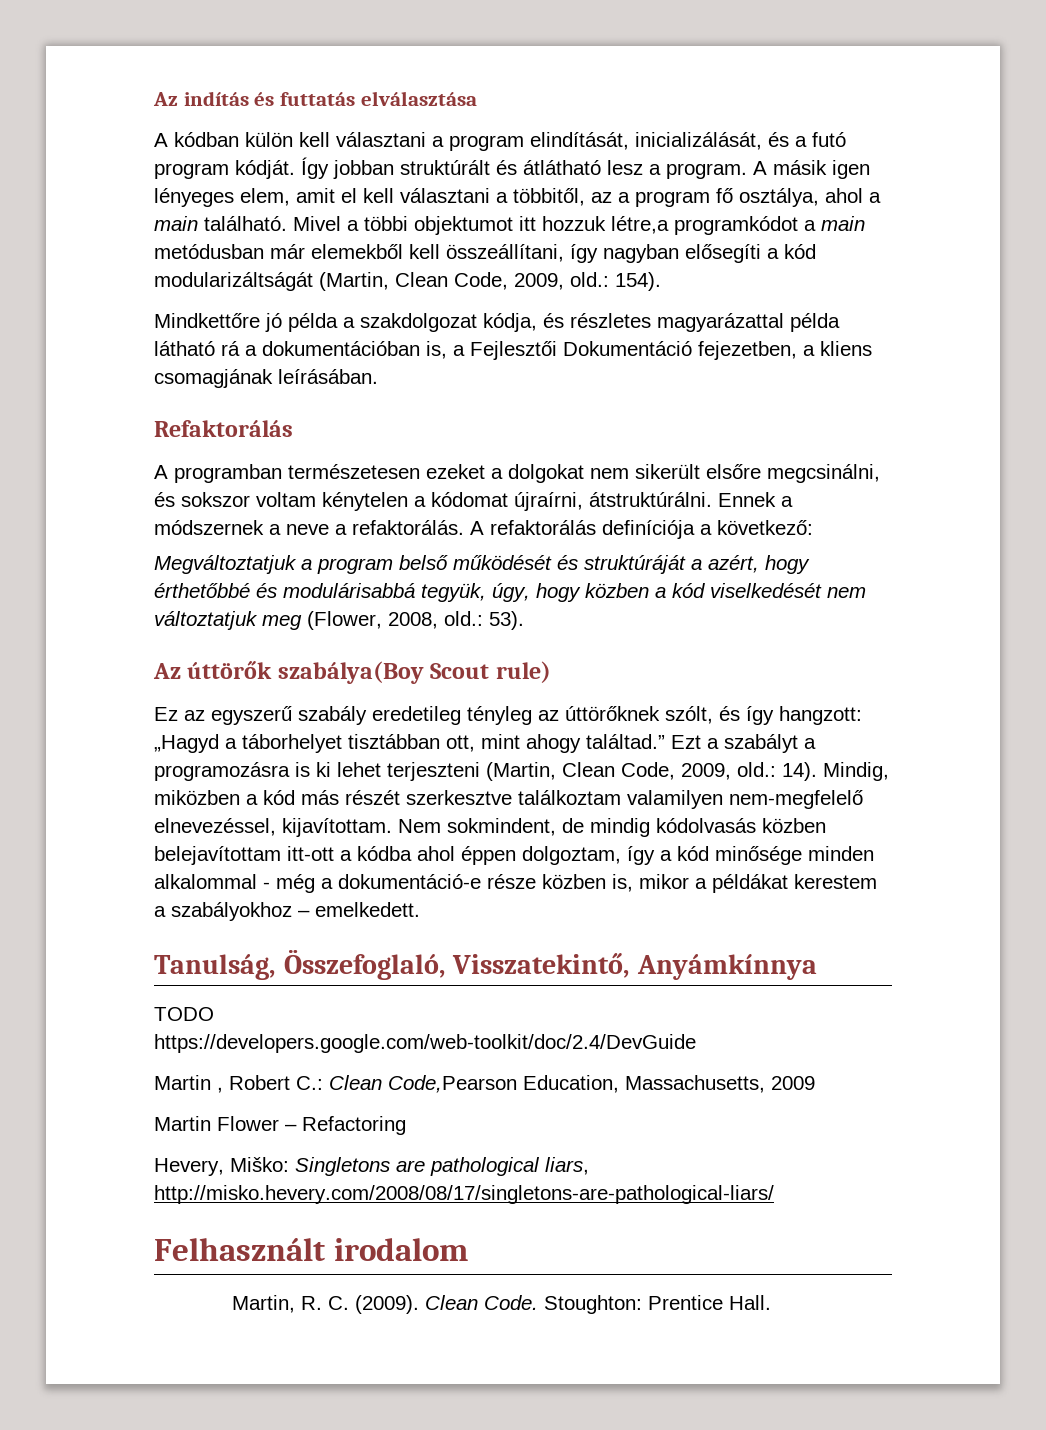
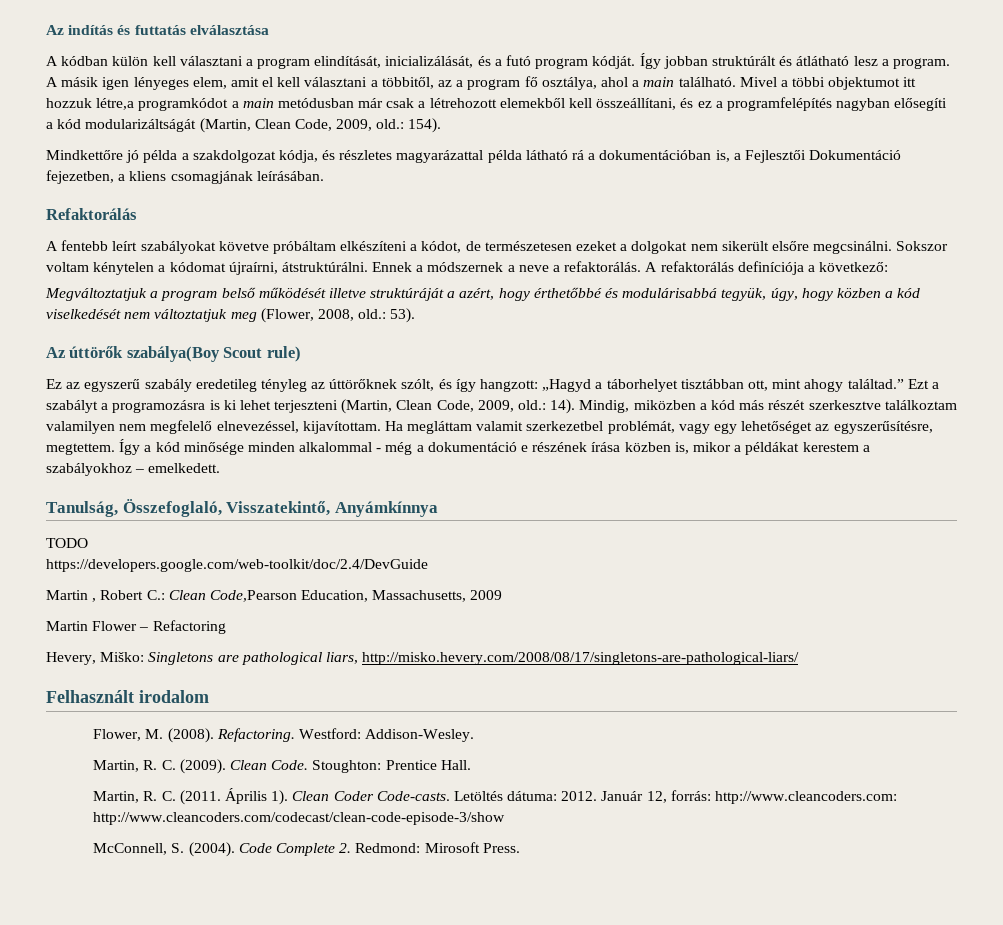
[311,244,598,263] elemekből kell összeállítani, így -> [386,97,832,111] csak a létrehozott elemekből kell összeállítani, és ez a programfelépítés
[174,464,282,483] programban -> [61,240,481,254] fentebb leírt szabályokat követve próbáltam elkészíteni a kódot, de
[767,464,880,483] [154,492,250,507] megcsinálni, és sokszor -> [813,241,949,254] megcsinálni. Sokszor
[557,555,578,570] és -> [328,288,366,298] illetve
[729,790,863,809] [154,818,826,837] [154,846,655,865] nem-megfelelő elnevezéssel, kijavítottam. Nem sokmindent, de mindig kódolvasás közben belejavítottam itt-ott a kódba ahol éppen dolgoztam, így -> [119,420,933,434] [46,439,141,455] nem megfelelő elnevezéssel, kijavítottam. Ha megláttam valamit szerkezetbel problémát, vagy egy lehetőséget az egyszerűsítésre, megtettem. Így
[338,874,536,889] dokumentáció-e része -> [427,442,621,452] dokumentáció e részének írása
(468, 1249) none -> [93,728,475,743] // Flower, M. (2008). Refactoring. Westford: Addison-Wesley.
(772, 1302) none -> [93,788,897,805] [93,812,506,825] [93,842,520,857] // Martin, R. C. (2011. Április 1). Clean Coder Code-casts. Letöltés dátuma: 2012. Január 12, forrás: http://www.cleancoders.com: http://www.cleancoders.com/codecast/clean-code-episode-3/show // McConnell, S. (2004). Code Complete 2. Redmond: Mirosoft Press.

